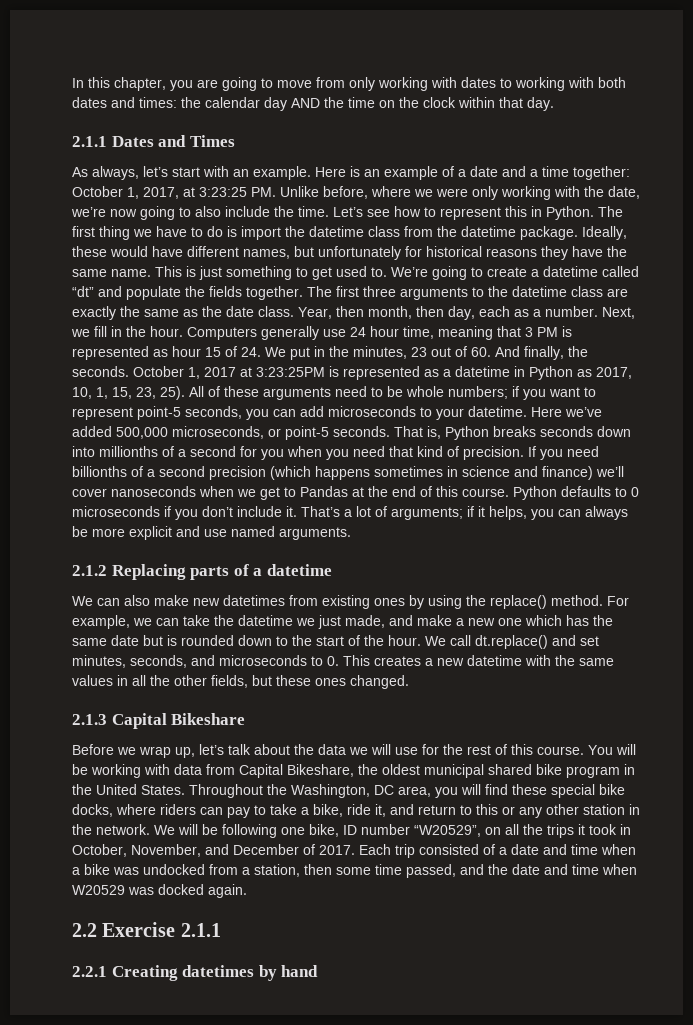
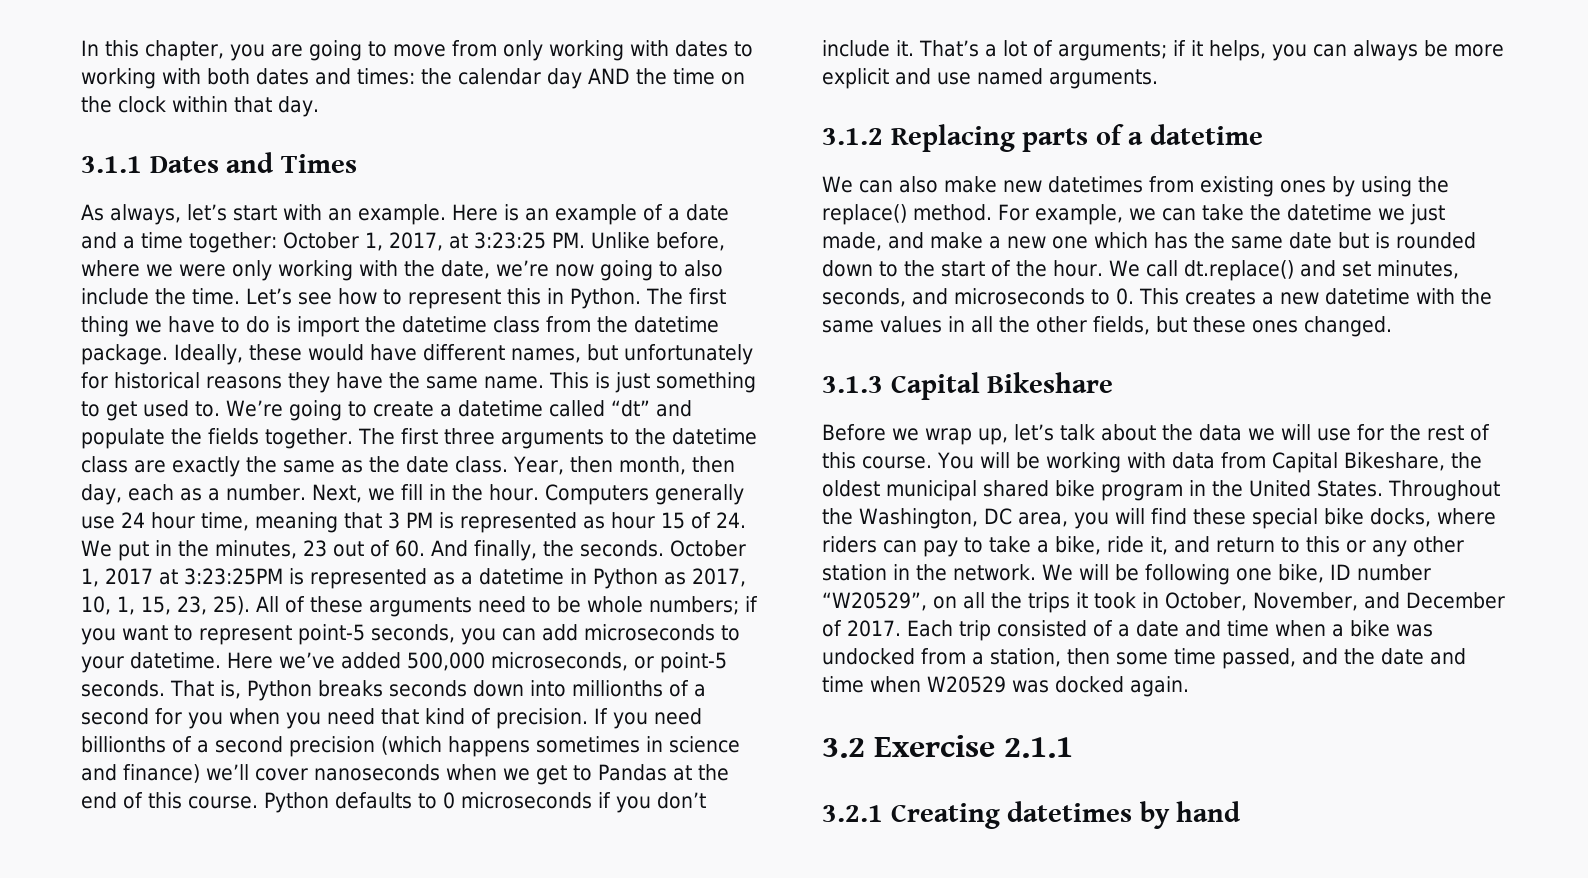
[72,136,107,147] 2.1.1 -> [81,156,142,173] 3.1.1
[72,565,107,576] 2.1.2 -> [822,128,883,145] 3.1.2
[72,714,107,725] 2.1.3 -> [822,376,883,393] 3.1.3
[72,923,97,937] 2.2 -> [822,738,865,758] 3.2
[72,966,107,977] 2.2.1 -> [822,805,883,822] 3.2.1

